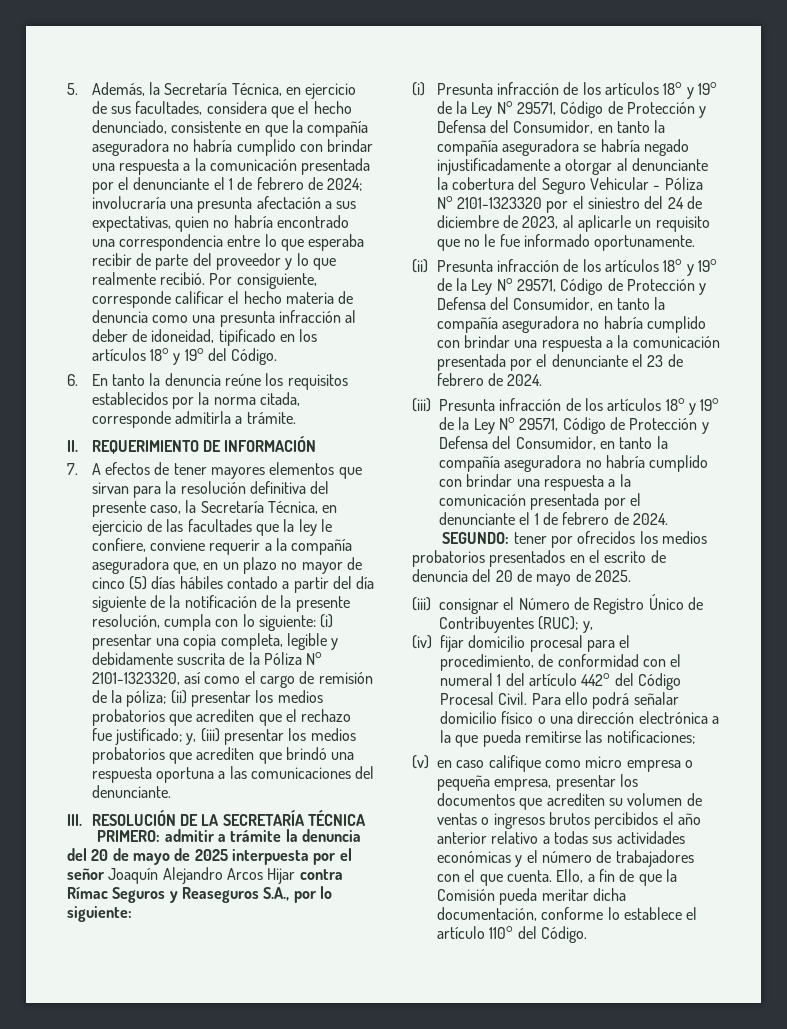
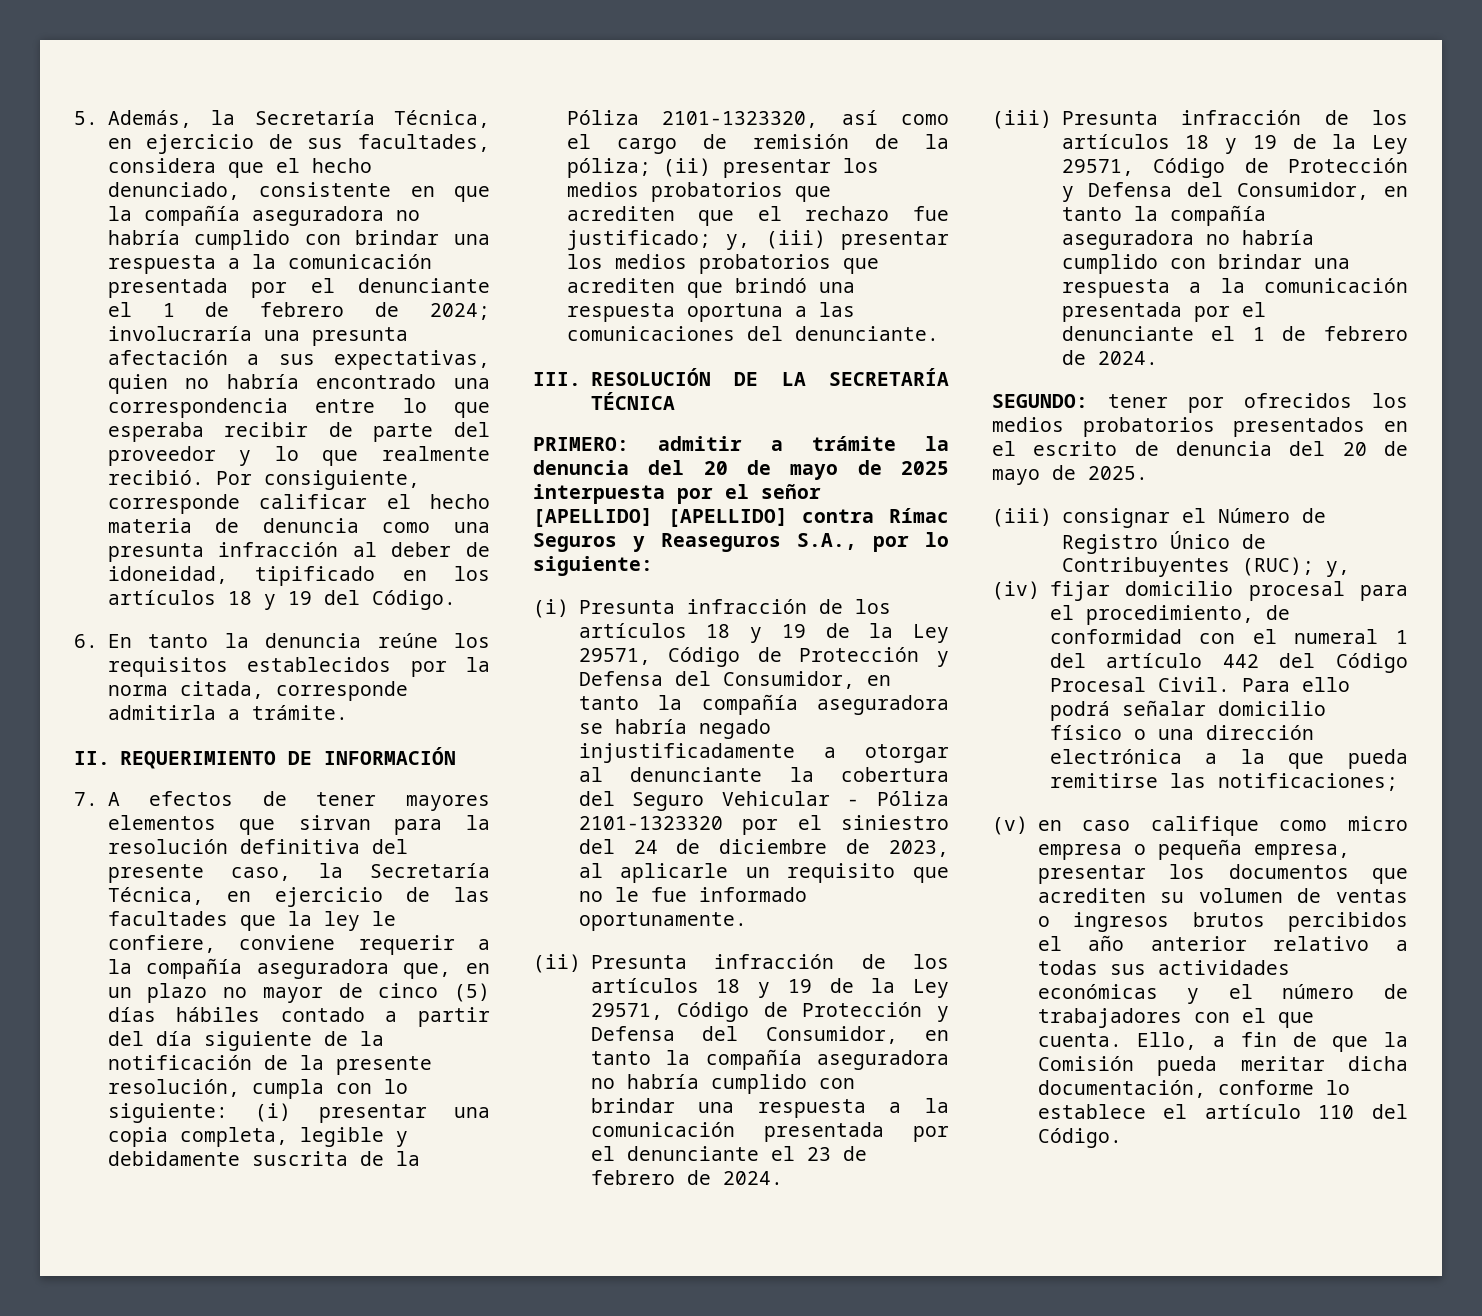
[150,348,204,365] 18° y 19° -> [227,591,312,610] 18 y 19
[306,652,323,665] N° -> (639, 117) none
[108,867,296,884] Joaquín Alejandro Arcos Hijar -> [533,508,788,527] [APELLIDO] [APELLIDO]
[663,82,718,99] [436,101,513,118] 18° y 19° de la Ley N° -> [706,623,949,643] 18 y 19 de la Ley
[436,196,453,209] N° -> (949, 798) none
[663,259,718,276] [436,278,513,295] 18° y 19° de la Ley N° -> [716,978,949,998] 18 y 19 de la Ley
[665,398,720,415] [439,417,515,434] 18° y 19° de la Ley N° -> [1185,134,1408,154] 18 y 19 de la Ley
[581,673,611,686] 442° -> [1222,654,1259,668] 442
[489,926,514,939] 110° -> [1318,1105,1355,1119] 110

